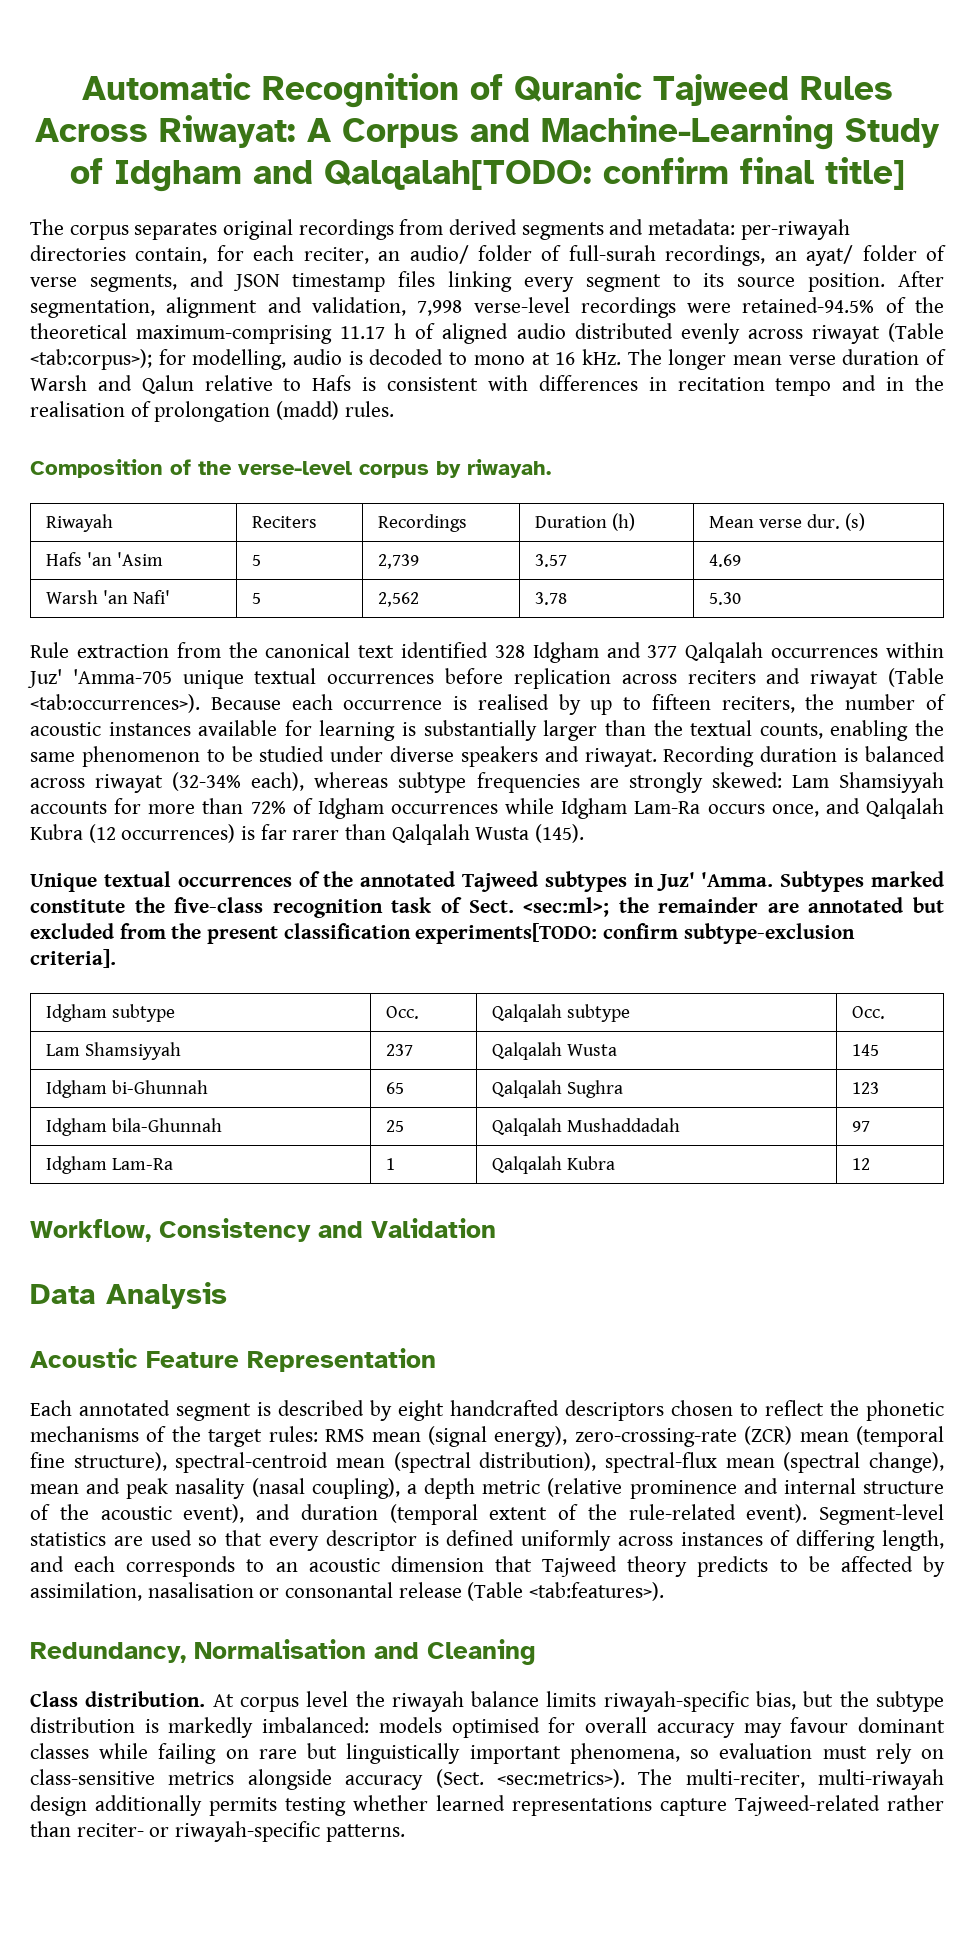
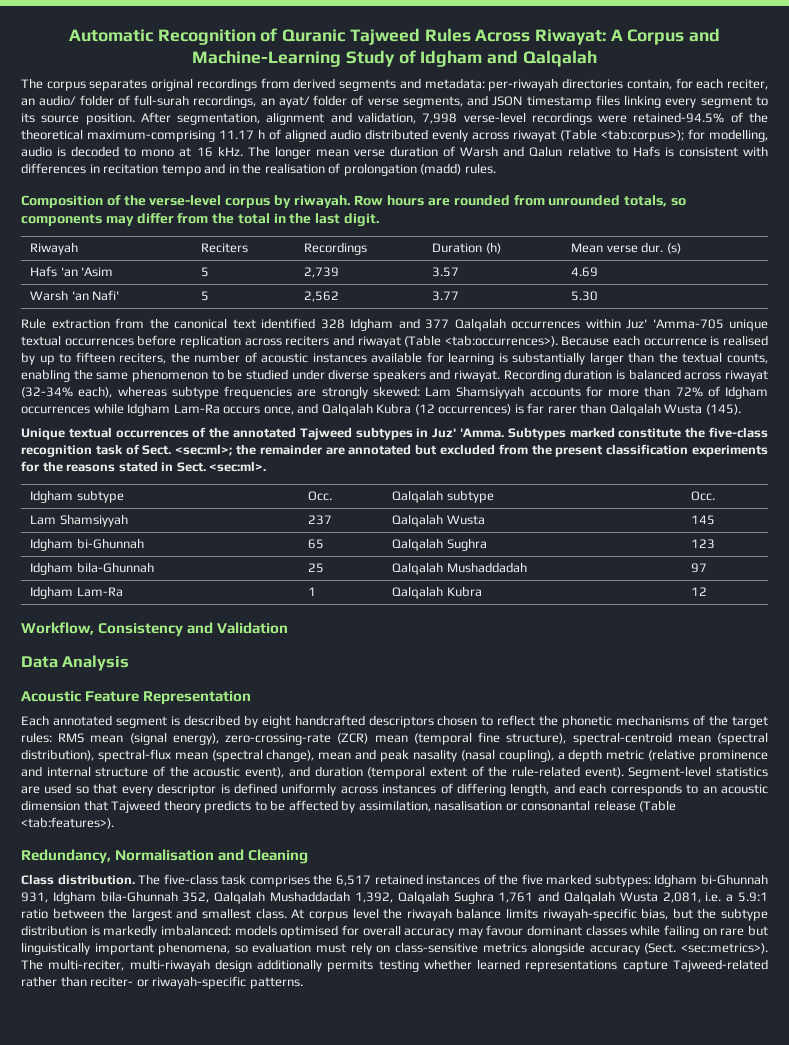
[323,157,905,190] Qalqalah[TODO: confirm final title] -> [522,50,597,67] Qalqalah
(551, 468) none -> [354,195,686,207] [21,213,381,227] Row hours are rounded from unrounded totals, so components may differ from the total in the last digit.
[534,592,567,605] 3.78 -> [432,291,460,301] 3.77
[415,923,855,944] [30,949,116,968] experiments[TODO: confirm subtype-exclusion criteria]. -> [692,445,768,457] [21,461,267,472] experiments for the reasons stated in Sect. <sec:ml>.
(206, 1699) none -> [138,874,768,887] [21,891,768,904] [21,908,287,921] The five-class task comprises the 6,517 retained instances of the five marked subtypes: Idgham bi-Ghunnah 931, Idgham bila-Ghunnah 352, Qalqalah Mushaddadah 1,392, Qalqalah Sughra 1,761 and Qalqalah Wusta 2,081, i.e. a 5.9:1 ratio between the largest and smallest class.

